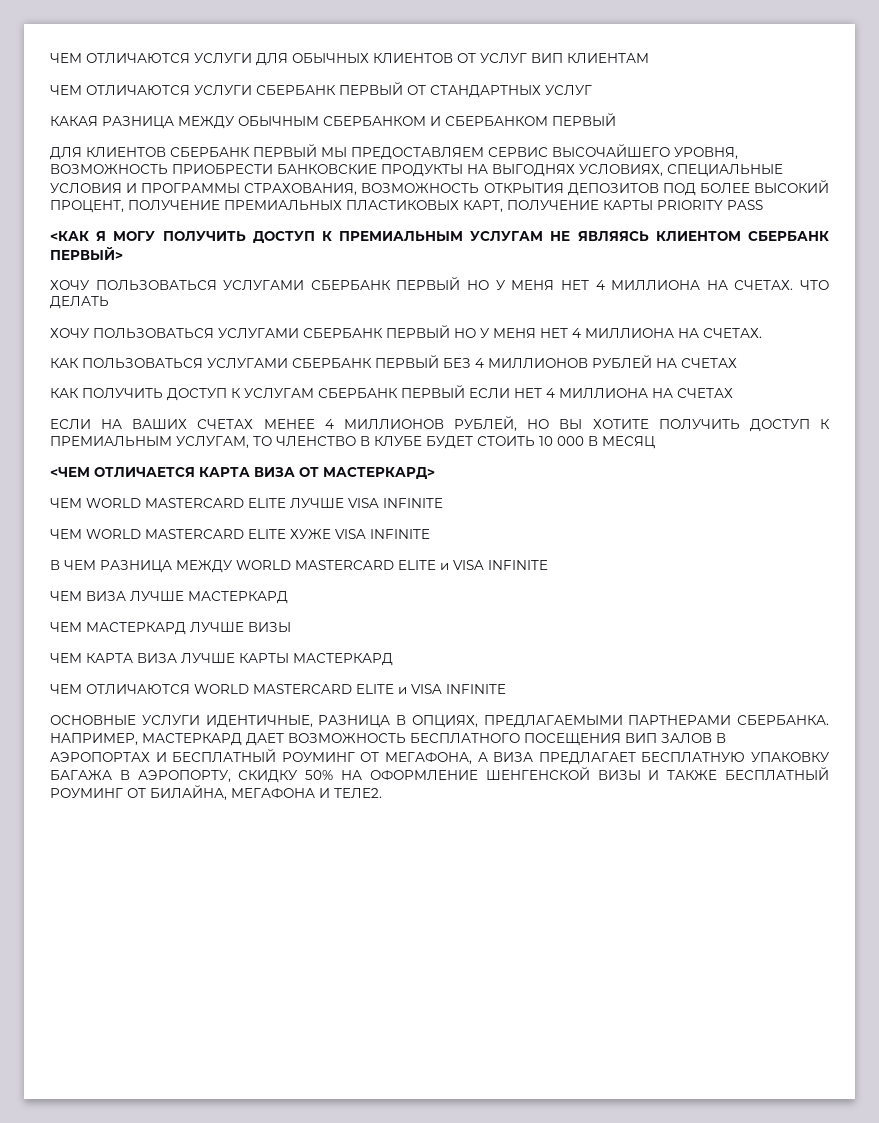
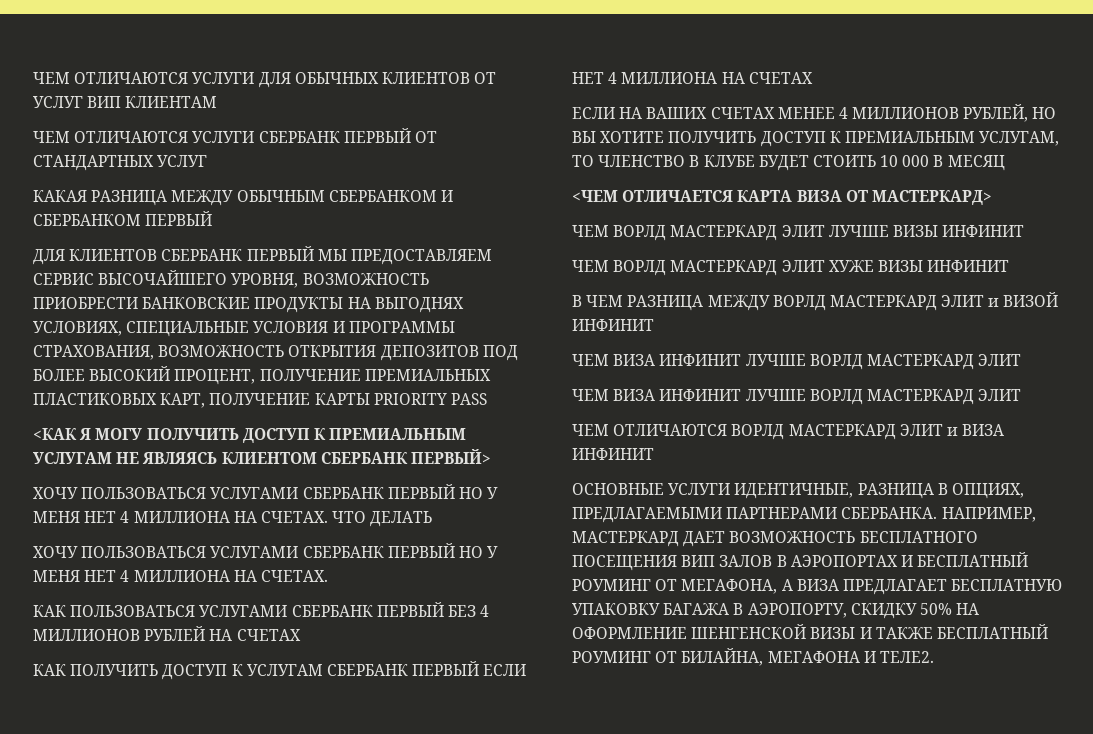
[86,498,443,508] [50,529,430,539] [50,560,548,573] [50,591,288,604] [50,622,291,635] [50,653,393,666] [50,684,506,694] WORLD MASTERCARD ELITE ЛУЧШЕ VISA INFINITE // ЧЕМ WORLD MASTERCARD ELITE ХУЖЕ VISA INFINITE // В ЧЕМ РАЗНИЦА МЕЖДУ WORLD MASTERCARD ELITE и VISA INFINITE // ЧЕМ ВИЗА ЛУЧШЕ МАСТЕРКАРД // ЧЕМ МАСТЕРКАРД ЛУЧШЕ ВИЗЫ // ЧЕМ КАРТА ВИЗА ЛУЧШЕ КАРТЫ МАСТЕРКАРД // ЧЕМ ОТЛИЧАЮТСЯ WORLD MASTERCARD ELITE и VISA INFINITE -> [613,225,1025,241] [572,260,1010,276] [572,292,1059,311] [572,319,654,331] [572,354,1022,370] [572,389,1022,405] [572,424,1005,440] [572,448,654,460] ВОРЛД МАСТЕРКАРД ЭЛИТ ЛУЧШЕ ВИЗЫ ИНФИНИТ // ЧЕМ ВОРЛД МАСТЕРКАРД ЭЛИТ ХУЖЕ ВИЗЫ ИНФИНИТ // В ЧЕМ РАЗНИЦА МЕЖДУ ВОРЛД МАСТЕРКАРД ЭЛИТ и ВИЗОЙ ИНФИНИТ // ЧЕМ ВИЗА ИНФИНИТ ЛУЧШЕ ВОРЛД МАСТЕРКАРД ЭЛИТ // ЧЕМ ВИЗА ИНФИНИТ ЛУЧШЕ ВОРЛД МАСТЕРКАРД ЭЛИТ // ЧЕМ ОТЛИЧАЮТСЯ ВОРЛД МАСТЕРКАРД ЭЛИТ и ВИЗА ИНФИНИТ

